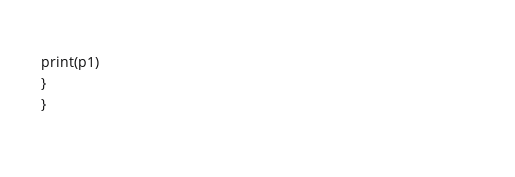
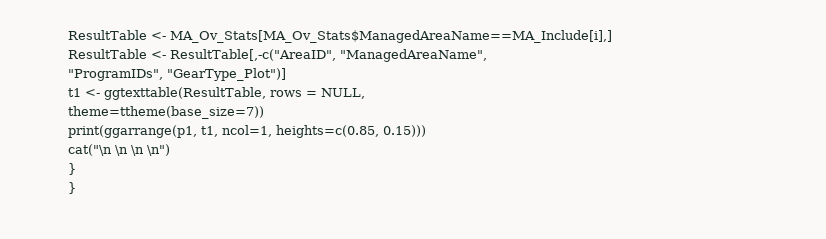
[41,56,99,70] print(p1) -> [68,30,612,43] [68,49,487,62] [68,68,286,81] [68,87,365,100] [68,106,264,119] [68,125,426,138] [68,144,170,156] ResultTable <- MA_Ov_Stats[MA_Ov_Stats$ManagedAreaName==MA_Include[i],] // ResultTable <- ResultTable[,-c("AreaID", "ManagedAreaName", // "ProgramIDs", "GearType_Plot")] // t1 <- ggtexttable(ResultTable, rows = NULL, // theme=ttheme(base_size=7)) // print(ggarrange(p1, t1, ncol=1, heights=c(0.85, 0.15))) // cat("\n \n \n \n")

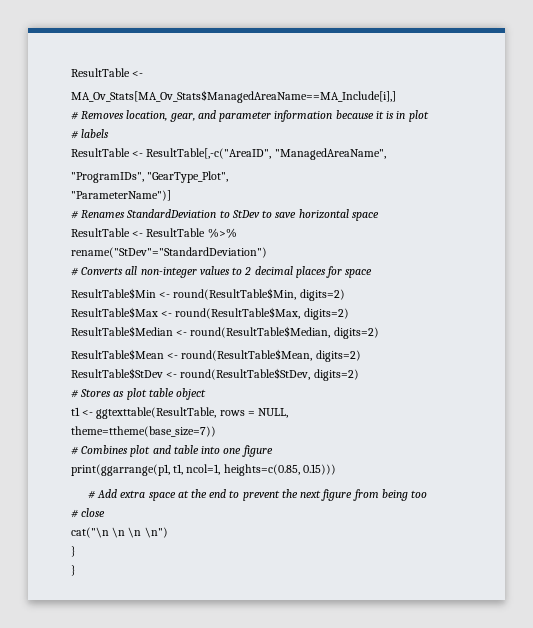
[68,30,166,40] ResultTable <- -> [71,68,144,77] ResultTable <- //
(612, 36) none -> [71,110,429,122] [71,129,110,139] // # Removes location, gear, and parameter information because it is in plot // # labels
[167,68,286,81] "GearType_Plot")] -> [147,171,229,183] [71,190,171,201] [71,209,379,221] [71,228,237,238] [71,247,267,258] [71,266,373,278] [71,288,345,301] [71,307,349,320] [71,326,379,339] [71,349,361,362] [71,368,359,381] [71,388,207,400] "GearType_Plot", // "ParameterName")] // # Renames StandardDeviation to StDev to save horizontal space // ResultTable <- ResultTable %>% // rename("StDev"="StandardDeviation") // # Converts all non-integer values to 2 decimal places for space // ResultTable$Min <- round(ResultTable$Min, digits=2) // ResultTable$Max <- round(ResultTable$Max, digits=2) // ResultTable$Median <- round(ResultTable$Median, digits=2) // ResultTable$Mean <- round(ResultTable$Mean, digits=2) // ResultTable$StDev <- round(ResultTable$StDev, digits=2) // # Stores as plot table object
(264, 112) none -> [71,445,273,457] // # Combines plot and table into one figure
(426, 131) none -> [87,489,428,501] [71,508,106,518] // # Add extra space at the end to prevent the next figure from being too // # close

